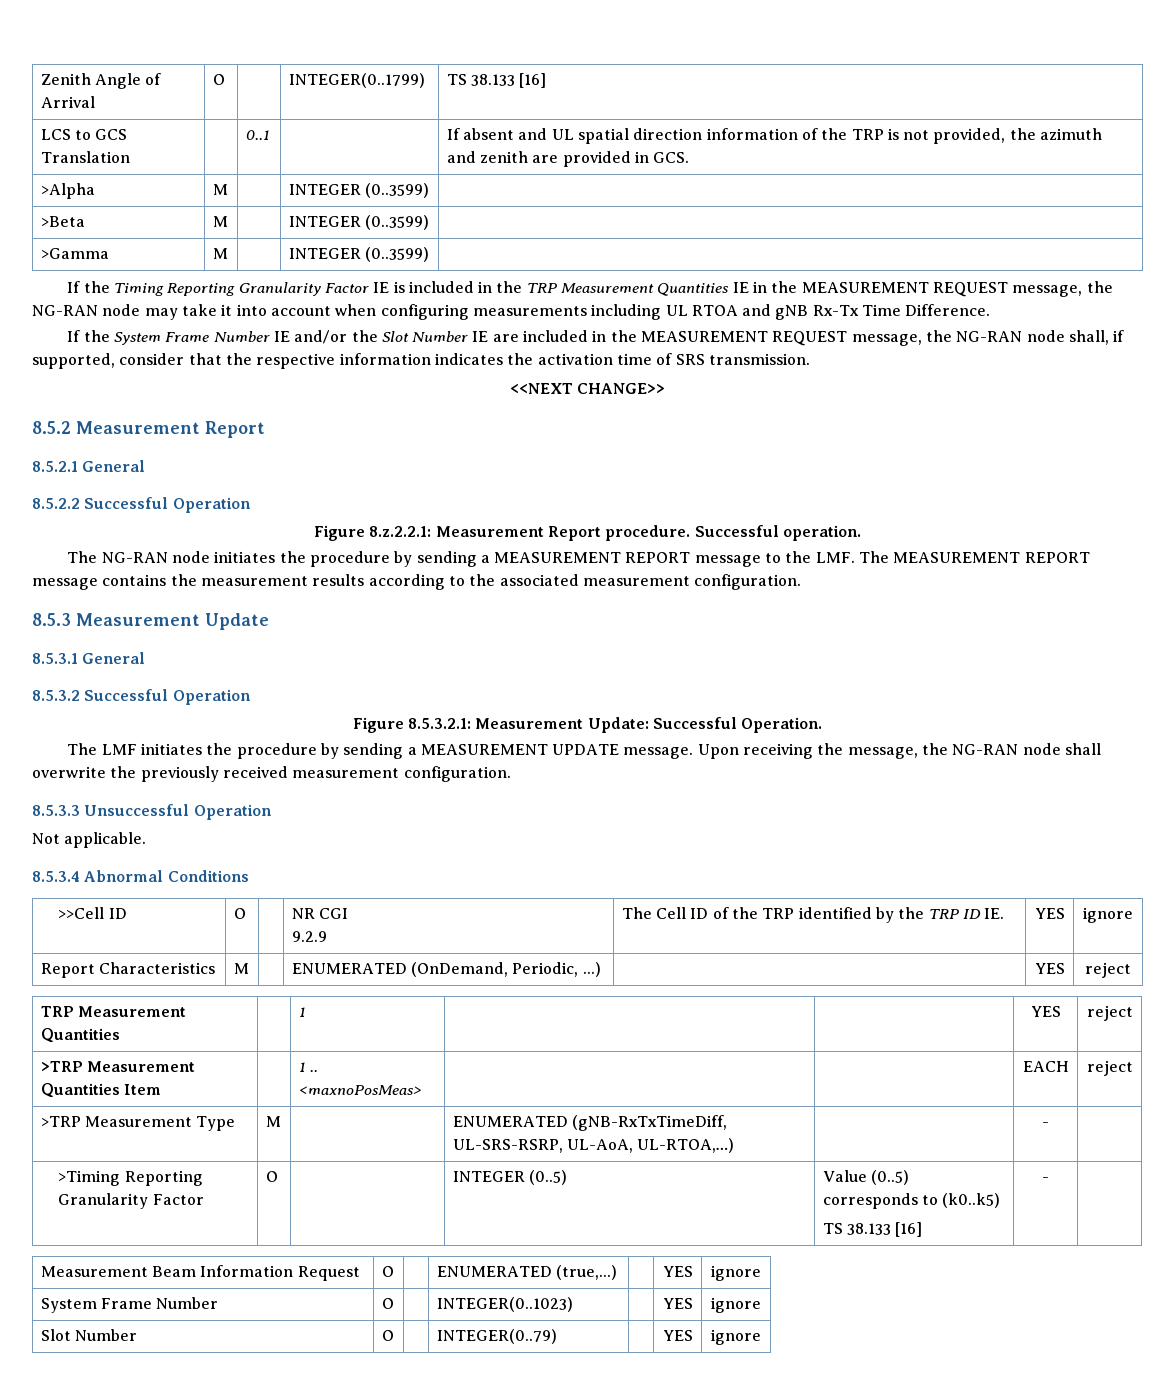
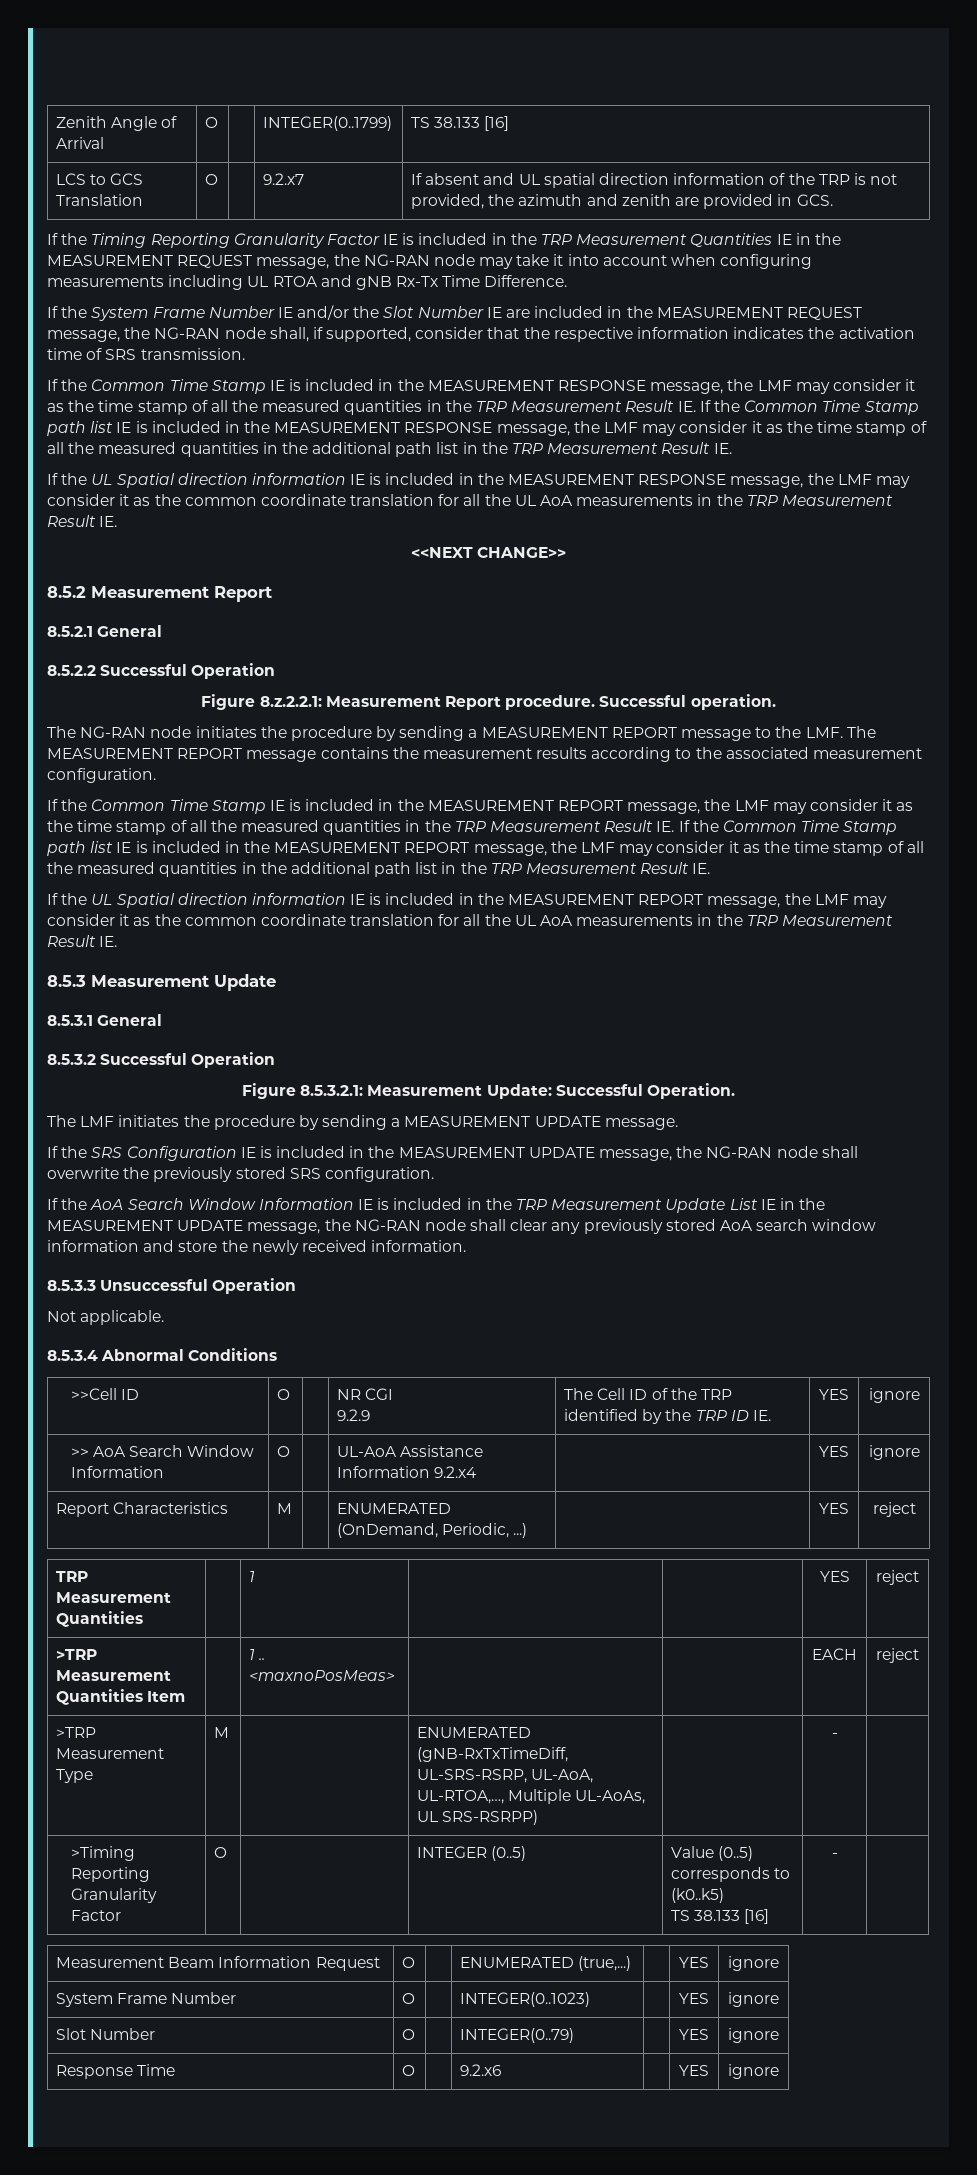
[245,130,270,140] | 0..1 | -> [205,174,219,185] [263,173,305,185] O | | 9.2.x7
[40,183,95,199] [212,184,228,195] [288,183,429,198] [40,216,85,227] [212,216,228,227] [288,215,429,230] [40,248,109,259] [212,248,228,259] [288,247,429,262] // >Alpha | M | | INTEGER (0..3599) | // >Beta | M | | INTEGER (0..3599) | // >Gamma | M | | INTEGER (0..3599) | -> (833, 200) none
(810, 359) none -> [47,379,916,394] [47,400,919,415] [47,421,927,436] [47,442,732,457] [47,473,910,488] [47,494,893,506] [47,515,118,527] // If the Common Time Stamp IE is included in the MEASUREMENT RESPONSE message, the LMF may consider it as the time stamp of all the measured quantities in the TRP Measurement Result IE. If the Common Time Stamp path list IE is included in the MEASUREMENT RESPONSE message, the LMF may consider it as the time stamp of all the measured quantities in the additional path list in the TRP Measurement Result IE. // If the UL Spatial direction information IE is included in the MEASUREMENT RESPONSE message, the LMF may consider it as the common coordinate translation for all the UL AoA measurements in the TRP Measurement Result IE.
(802, 582) none -> [47,799,914,814] [47,820,898,835] [47,841,924,856] [47,862,711,877] [47,893,887,908] [47,914,893,926] [47,935,118,947] // If the Common Time Stamp IE is included in the MEASUREMENT REPORT message, the LMF may consider it as the time stamp of all the measured quantities in the TRP Measurement Result IE. If the Common Time Stamp path list IE is included in the MEASUREMENT REPORT message, the LMF may consider it as the time stamp of all the measured quantities in the additional path list in the TRP Measurement Result IE. // If the UL Spatial direction information IE is included in the MEASUREMENT REPORT message, the LMF may consider it as the common coordinate translation for all the UL AoA measurements in the TRP Measurement Result IE.
[697,743,844,759] Upon receiving the -> [47,1146,595,1161] // If the SRS Configuration IE is included in the MEASUREMENT UPDATE
[222,766,511,782] received measurement configuration. -> [235,1167,434,1182] [47,1198,826,1213] [47,1219,877,1234] [47,1240,467,1255] stored SRS configuration. // If the AoA Search Window Information IE is included in the TRP Measurement Update List IE in the MEASUREMENT UPDATE message, the NG-RAN node shall clear any previously stored AoA search window information and store the newly received information.
(1133, 915) none -> [70,1445,255,1457] [70,1466,164,1478] [277,1446,291,1457] [337,1445,484,1457] [337,1466,478,1478] [819,1446,849,1457] [868,1445,920,1460] // >> AoA Search Window Information | O | | UL-AoA Assistance Information 9.2.x4 | | YES | ignore
[637,1138,735,1153] UL-RTOA,…) -> [417,1789,646,1804] [417,1810,539,1825] UL-RTOA,…, Multiple UL-AoAs, UL SRS-RSRPP)
(761, 1337) none -> [56,2064,176,2079] [402,2065,416,2076] [460,2064,502,2076] [679,2065,709,2076] [728,2064,779,2079] // Response Time | O | | 9.2.x6 | | YES | ignore

